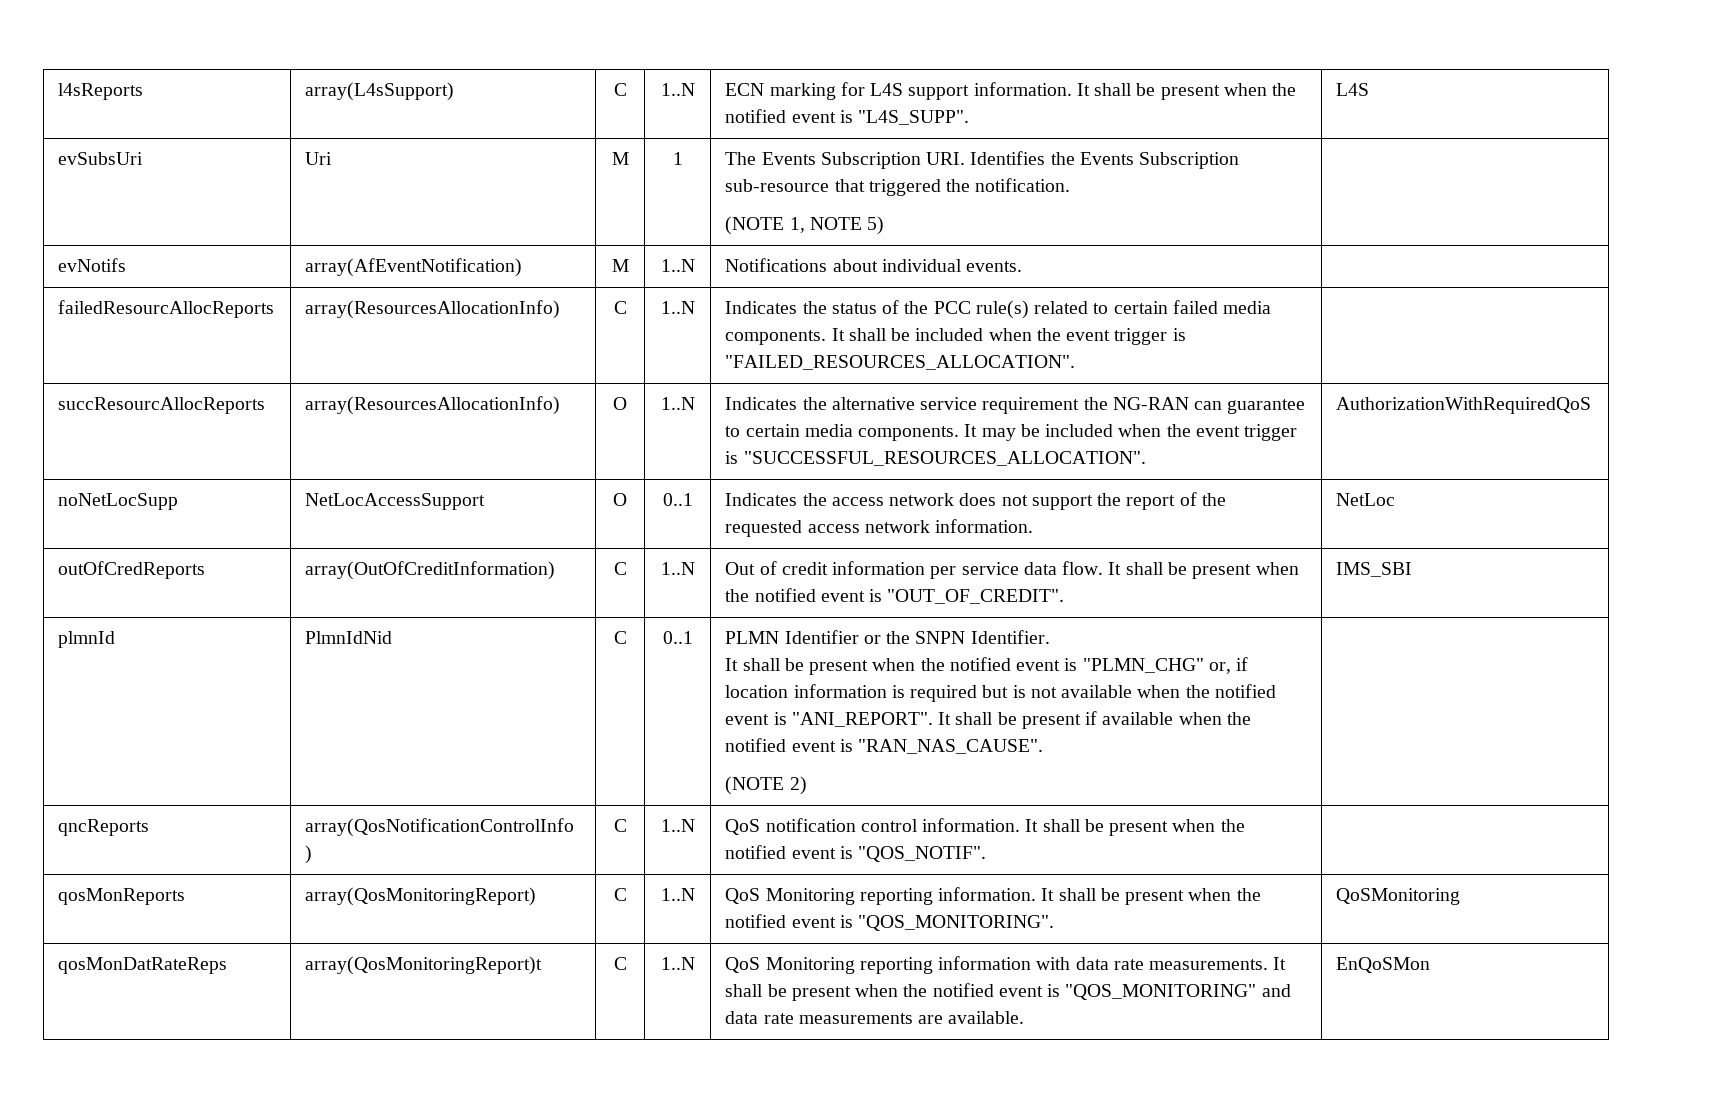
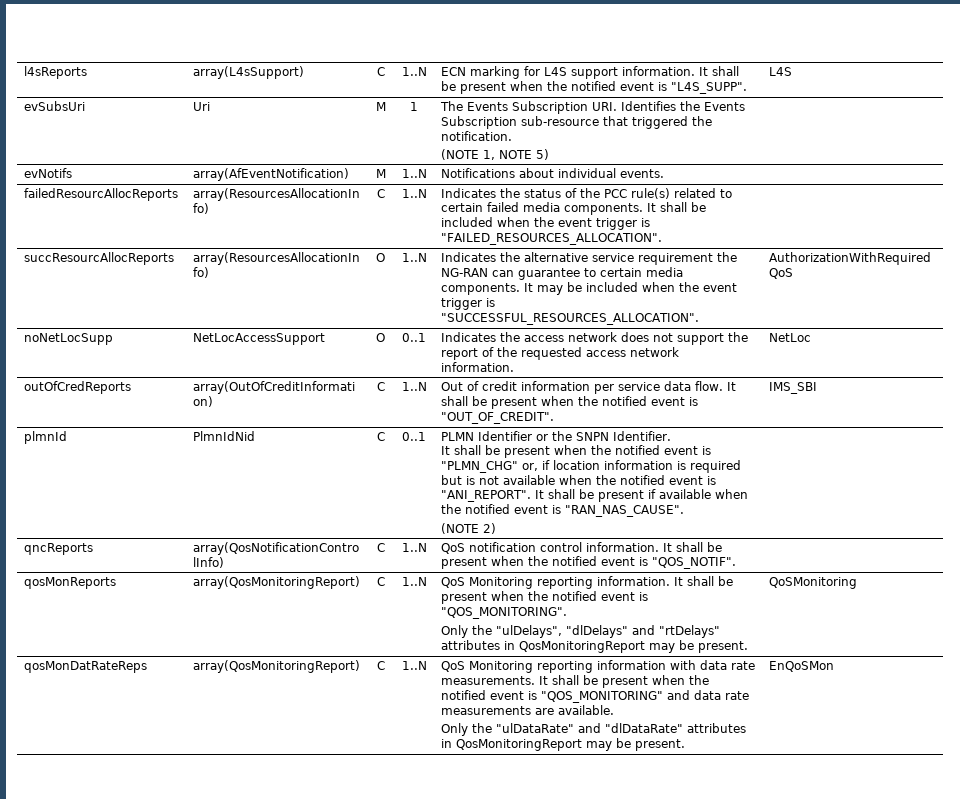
(1055, 923) none -> [441,625,721,638] [441,640,749,653] // Only the "ulDelays", "dlDelays" and "rtDelays" attributes in QosMonitoringReport may be present.
[305,956,543,975] array(QosMonitoringReport)t -> [193,660,361,673] array(QosMonitoringReport)
(1025, 1017) none -> [441,723,747,736] [441,738,686,751] // Only the "ulDataRate" and "dlDataRate" attributes in QosMonitoringReport may be present.

